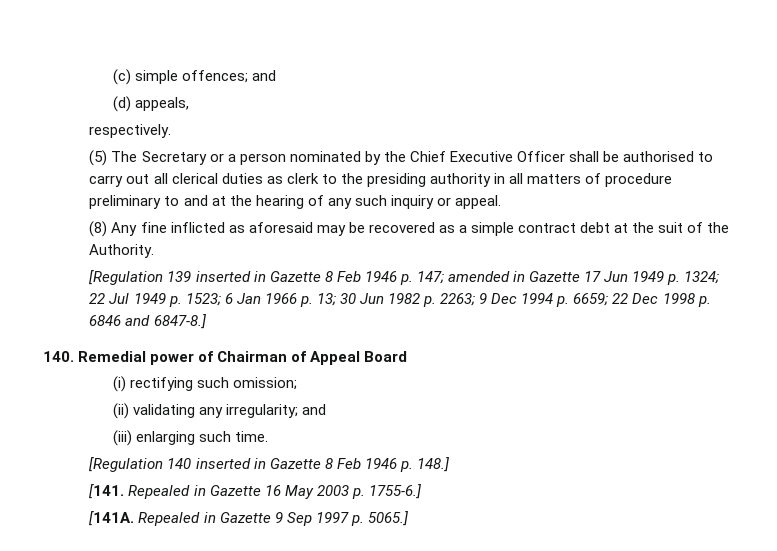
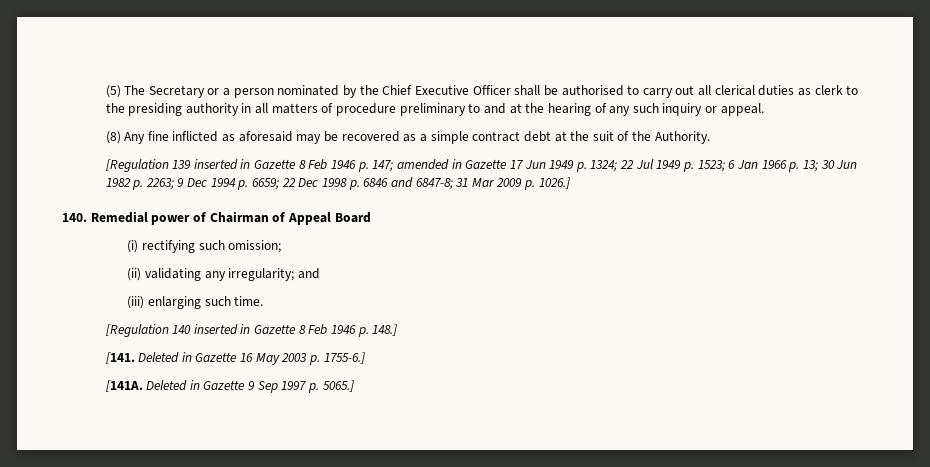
[112,69,276,85] [112,96,189,112] [89,124,172,138] (c) simple offences; and // (d) appeals, // respectively. // -> (105, 91) none
[153,314,206,329] 6847-8.] -> [415,177,570,190] 6847-8; 31 Mar 2009 p. 1026.]
[128,485,191,499] Repealed -> [138,352,180,363] Deleted
[138,512,201,526] Repealed -> [146,380,188,391] Deleted

